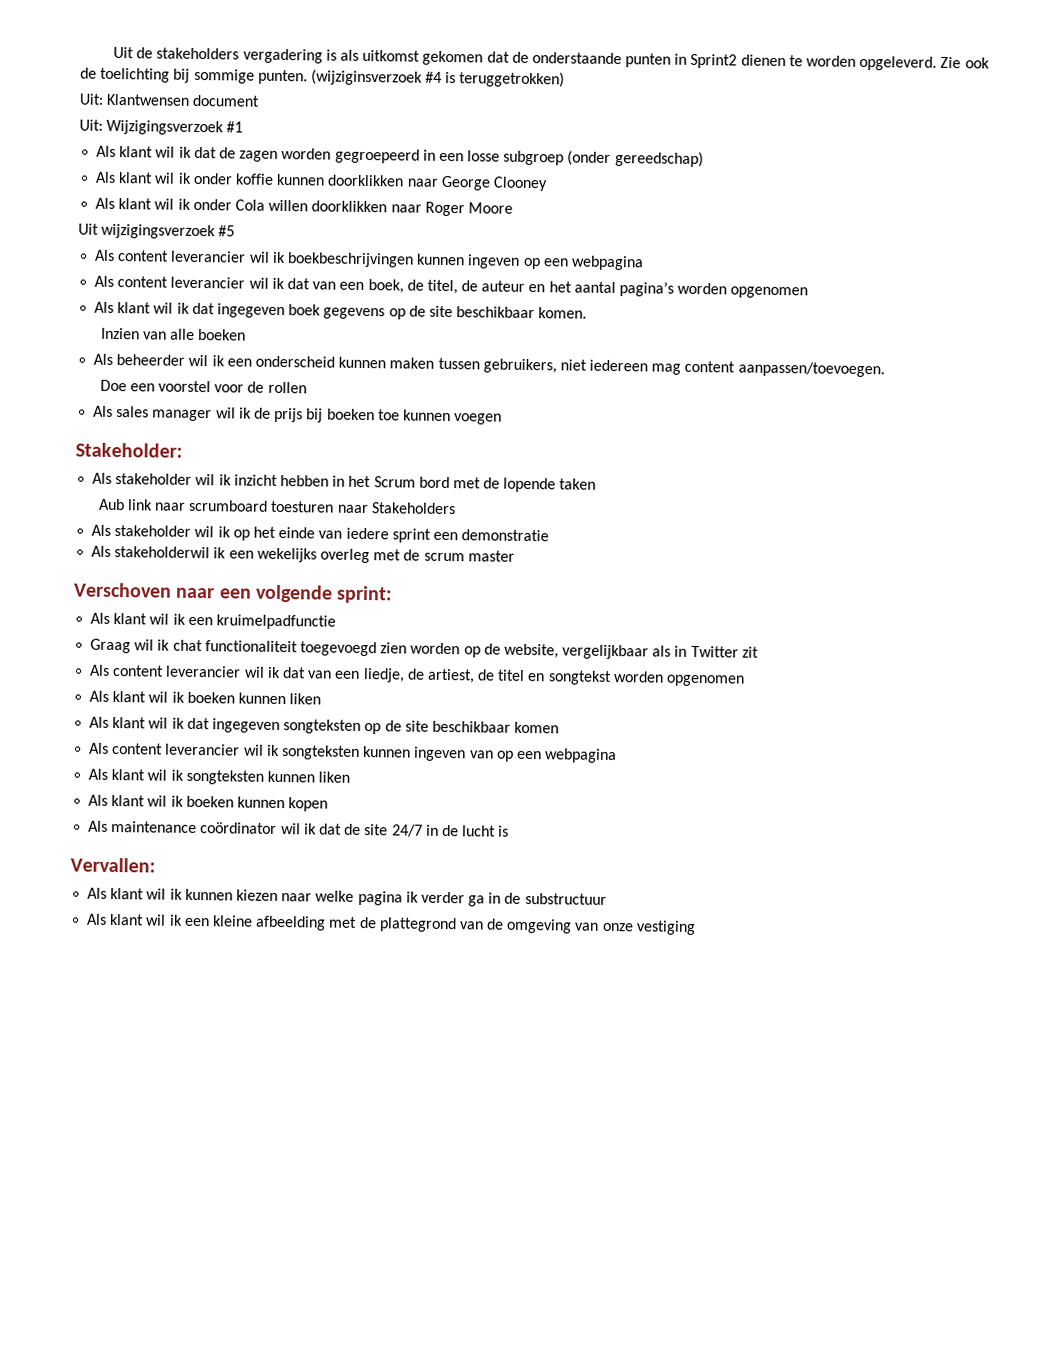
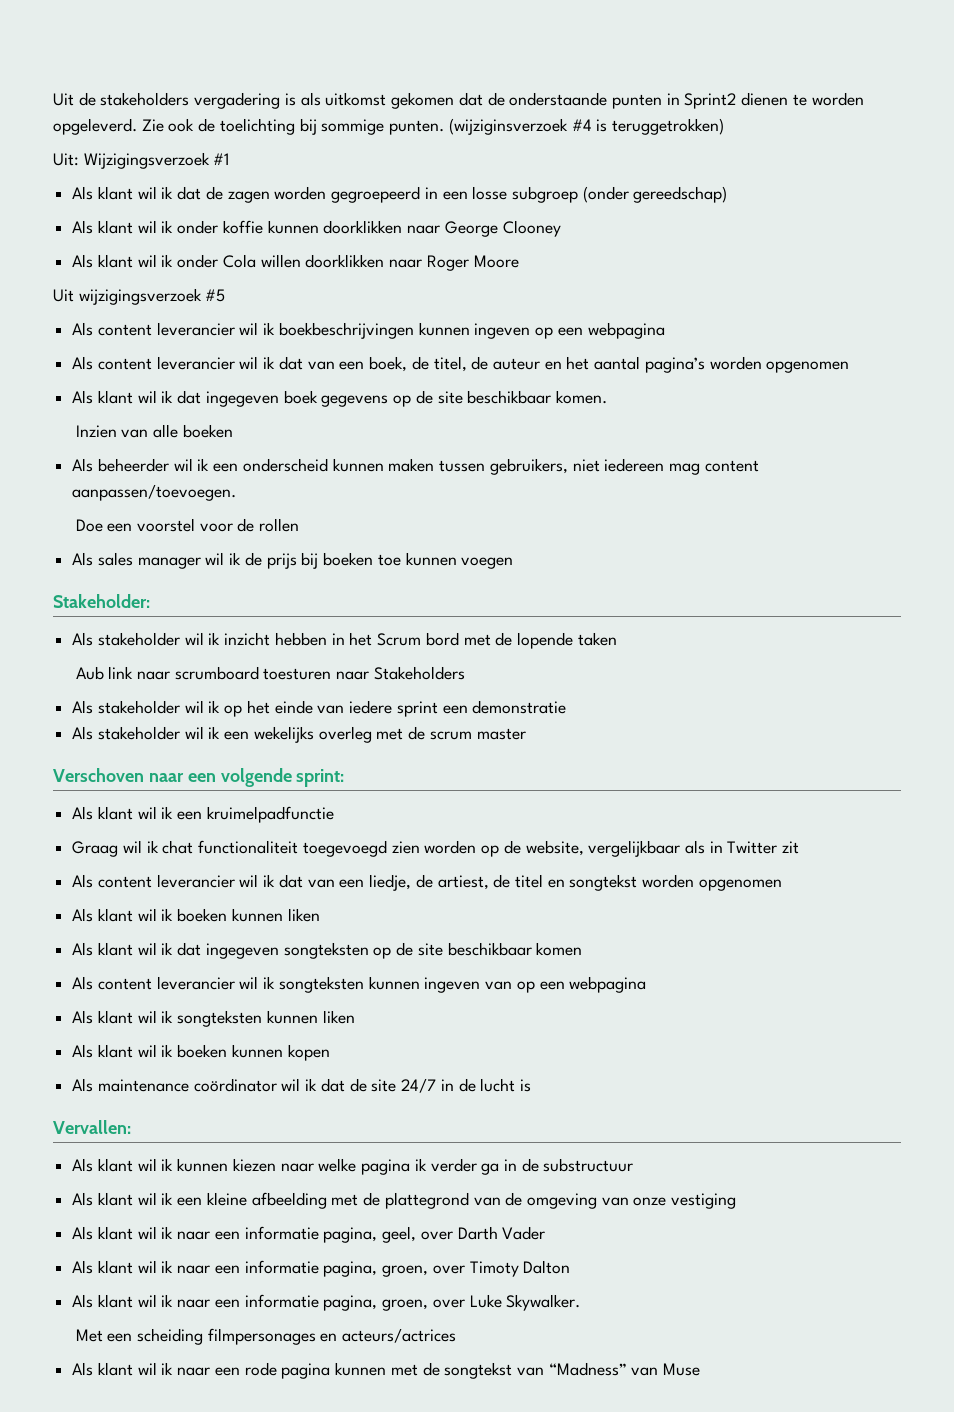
[79,93,260,107] // Uit: Klantwensen document -> (724, 126) none
[114,546,211,559] stakeholderwil -> [97,726,204,740] stakeholder wil
(696, 928) none -> [72,1226,546,1243] [72,1260,571,1277] [72,1294,581,1311] [75,1328,457,1345] [72,1362,701,1379] // Als klant wil ik naar een informatie pagina, geel, over Darth Vader // Als klant wil ik naar een informatie pagina, groen, over Timoty Dalton // Als klant wil ik naar een informatie pagina, groen, over Luke Skywalker. // Met een scheiding filmpersonages en acteurs/actrices // Als klant wil ik naar een rode pagina kunnen met de songtekst van “Madness” van Muse

